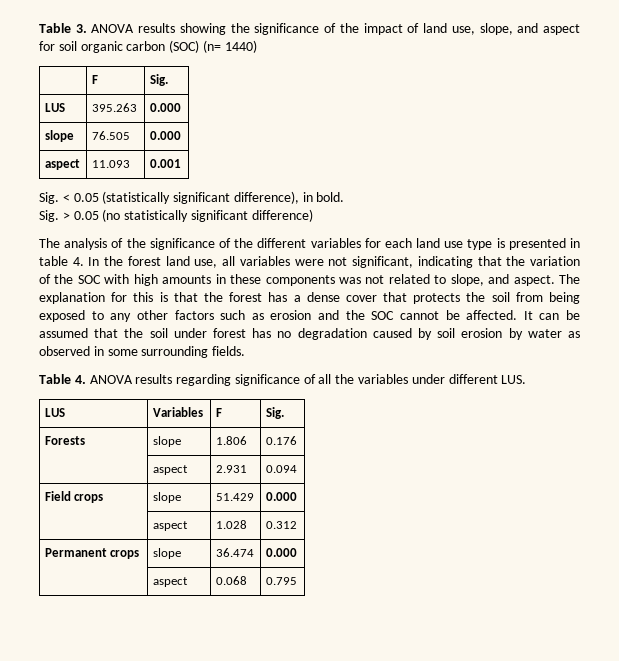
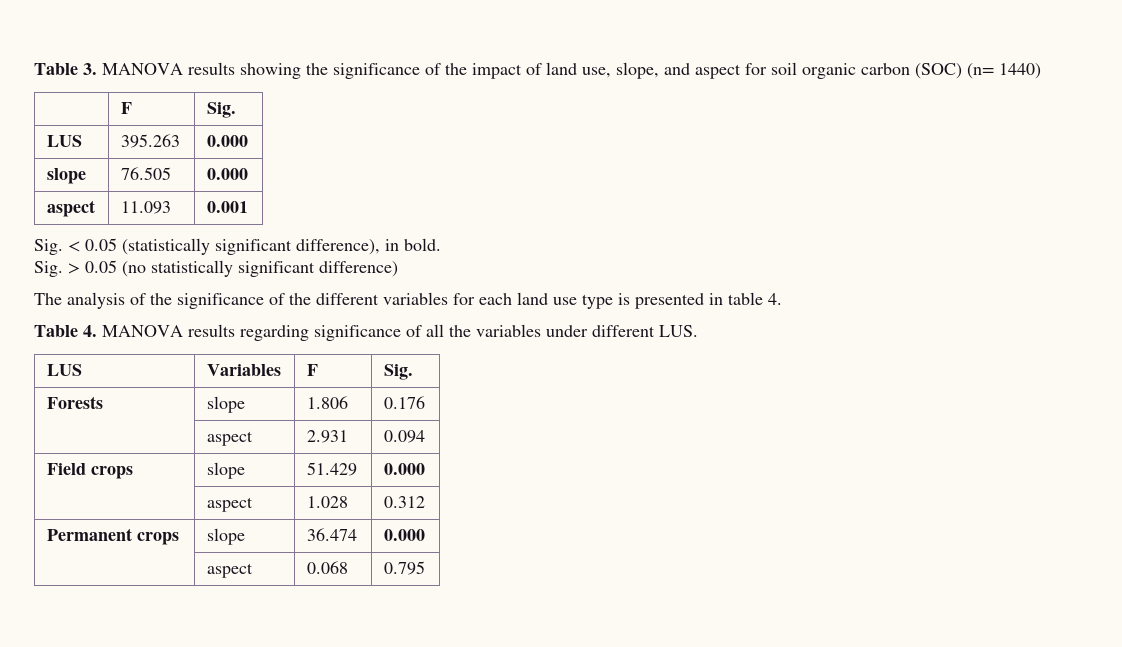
[91,24,135,33] ANOVA -> [102,63,183,75] MANOVA
[88,256,580,268] [39,274,580,286] [39,292,580,304] [39,310,580,322] [39,328,580,340] [39,346,246,358] In the forest land use, all variables were not significant, indicating that the variation of the SOC with high amounts in these components was not related to slope, and aspect. The explanation for this is that the forest has a dense cover that protects the soil from being exposed to any other factors such as erosion and the SOC cannot be affected. It can be assumed that the soil under forest has no degradation caused by soil erosion by water as observed in some surrounding fields. -> (782, 299) none
[89,375,133,384] ANOVA -> [102,325,183,337] MANOVA

